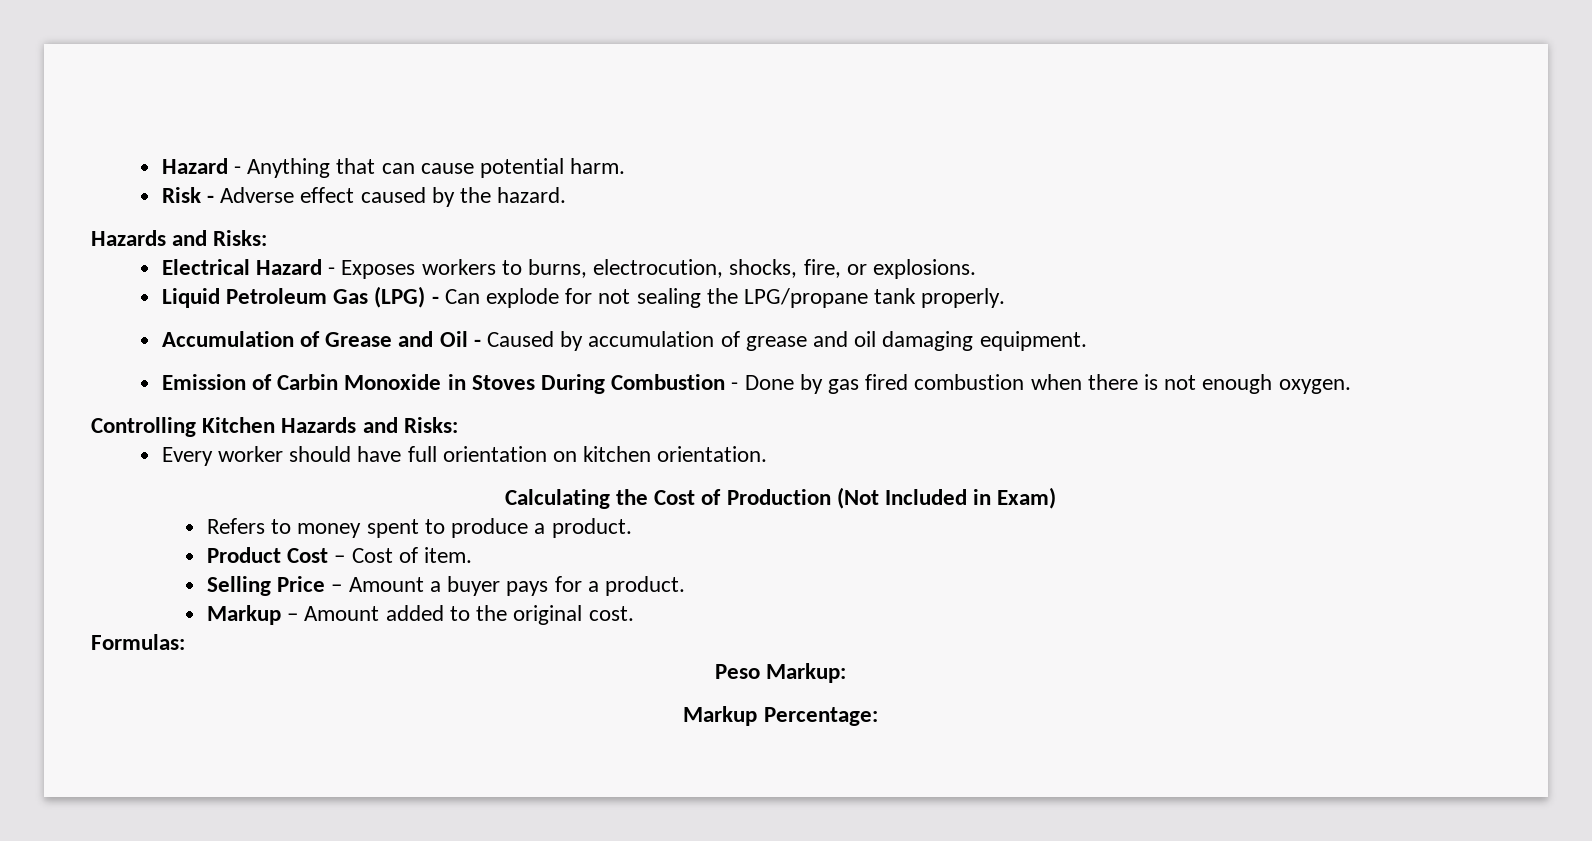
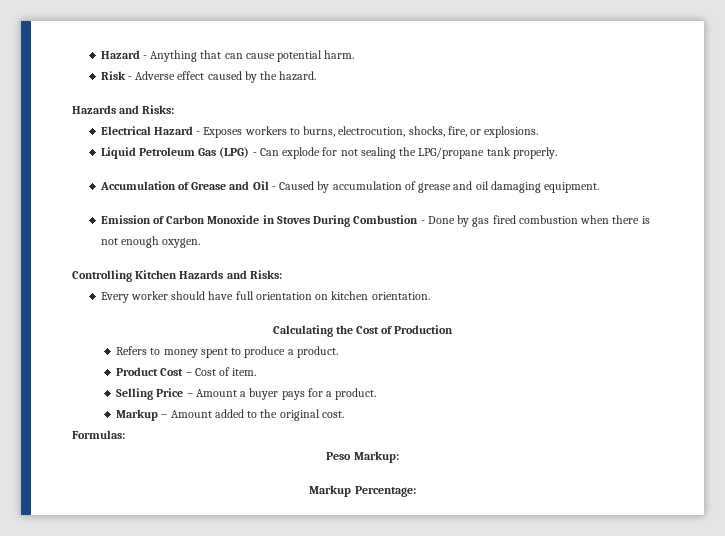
[277,374,339,390] Carbin -> [166,215,206,224] Carbon
[836,487,1057,509] (Not Included in Exam) -> (454, 329) none

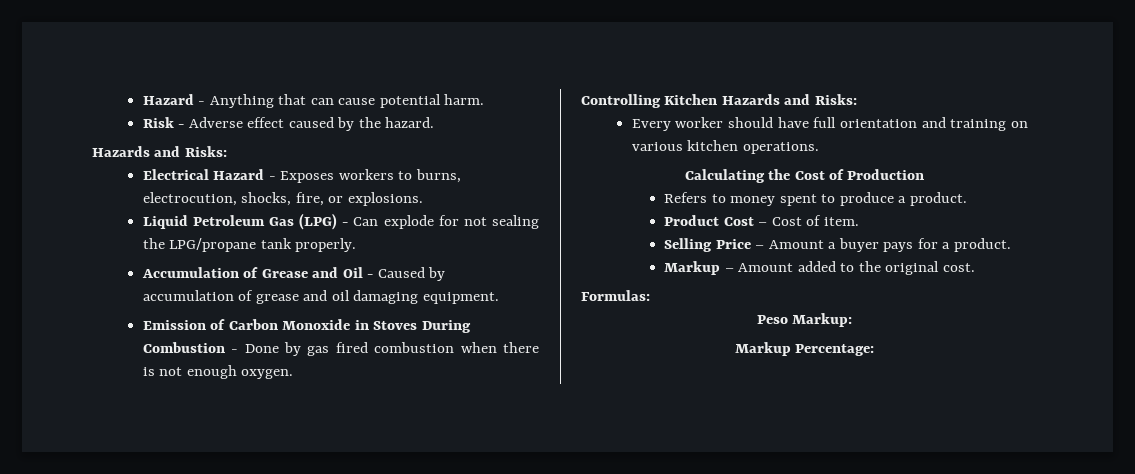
[315,291,430,300] on kitchen orientation. -> [921,117,1028,131] [631,140,819,154] and training on various kitchen operations.

